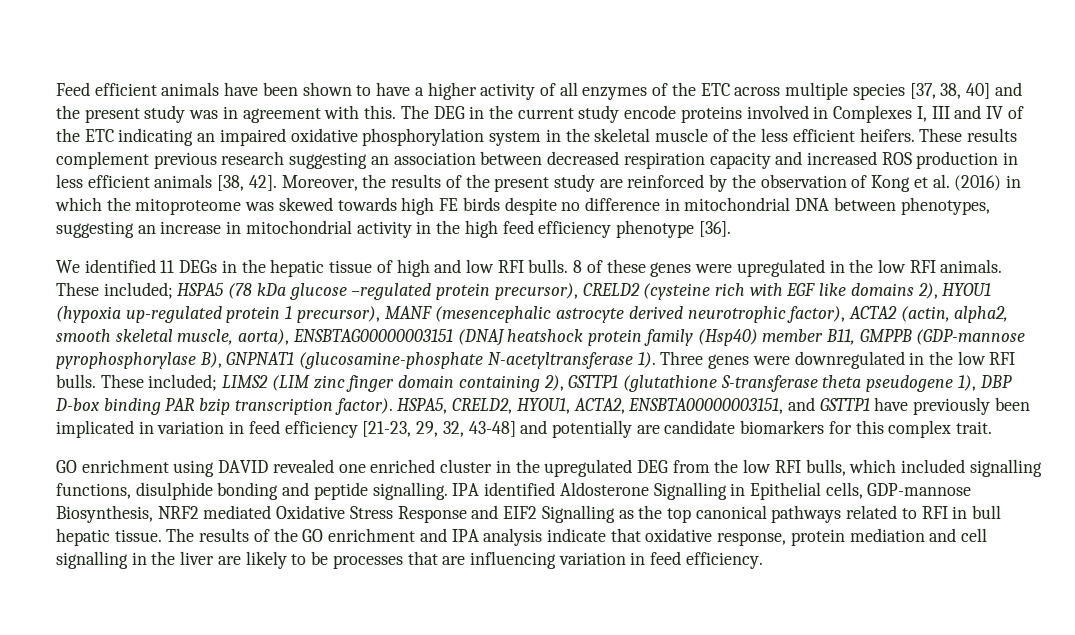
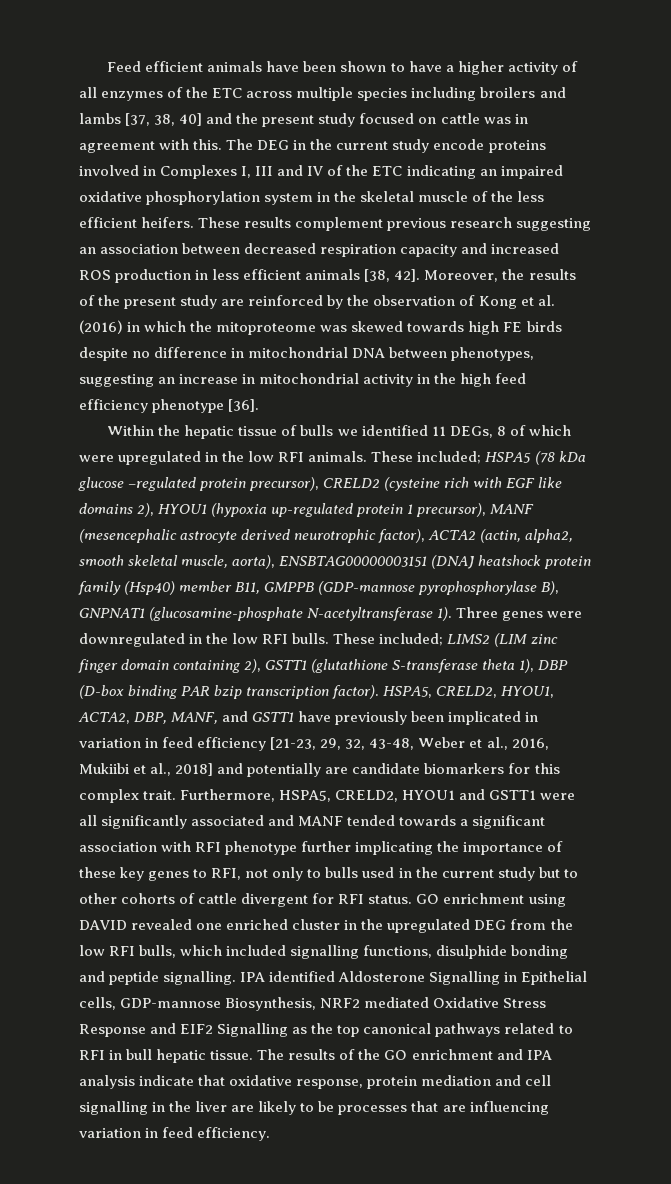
(905, 91) none -> [411,87,566,101] [79,113,121,124] including broilers and lambs
(186, 114) none -> [359,113,480,124] focused on cattle
[56,259,692,277] We identified 11 DEGs in the hepatic tissue of high and low RFI bulls. 8 of these genes -> [107,425,571,439] Within the hepatic tissue of bulls we identified 11 DEGs, 8 of which
[568,375,619,388] GSTTP1 -> [265,660,308,670] GSTT1
[866,375,954,392] pseudogene -> (516, 664) none
[55,398,100,411] D-box -> [79,685,124,699] (D-box
[628,397,870,414] ENSBTA00000003151, and GSTTP1 -> [134,711,295,724] DBP, MANF, and GSTT1
[468,421,516,437] 43-48] -> [369,737,549,750] [79,763,214,776] 43-48, Weber et al., 2016, Mukiibi et al., 2018]
(993, 427) // -> [180,789,576,802] [79,815,546,829] [79,841,564,855] [79,867,578,881] [79,893,413,907] Furthermore, HSPA5, CRELD2, HYOU1 and GSTT1 were all significantly associated and MANF tended towards a significant association with RFI phenotype further implicating the importance of these key genes to RFI, not only to bulls used in the current study but to other cohorts of cattle divergent for RFI status.

